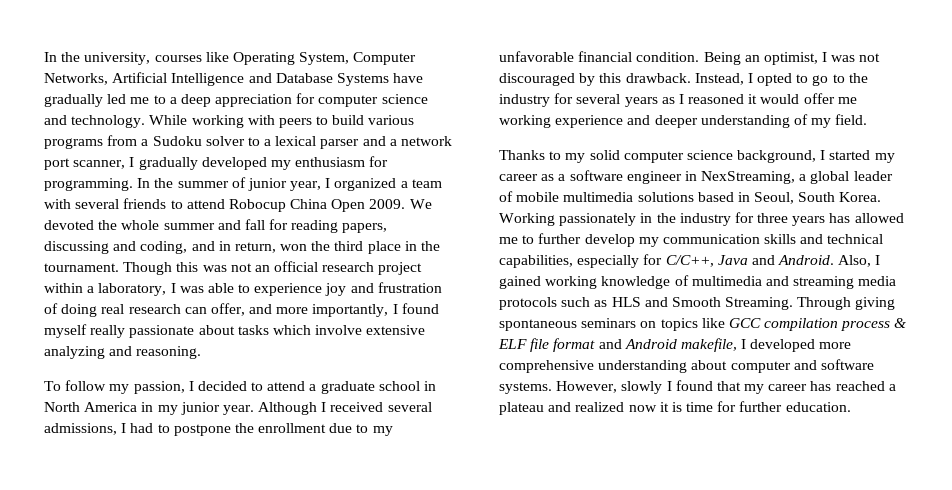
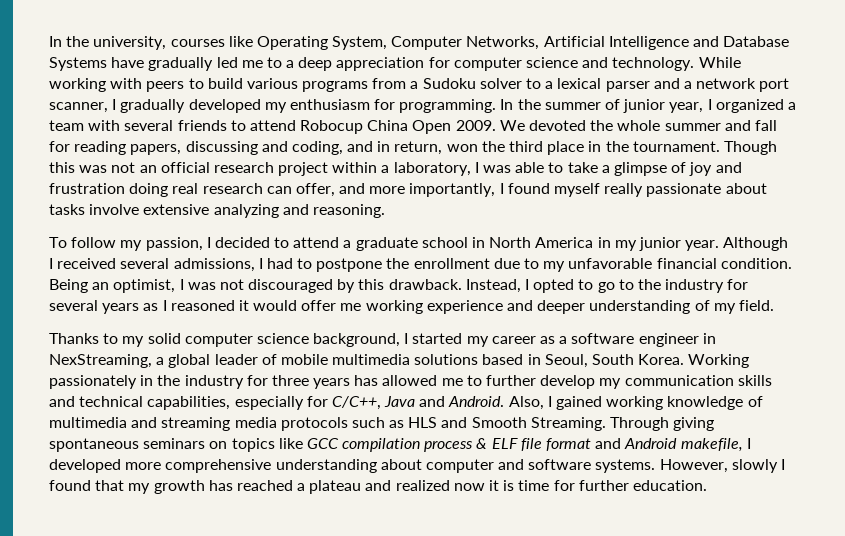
[254,283,323,296] experience -> [567,162,687,176] take a glimpse of
[44,303,58,314] of -> (125, 188) none
[272,325,311,335] which -> (85, 209) none
[768,384,808,391] career -> [153,480,205,494] growth

